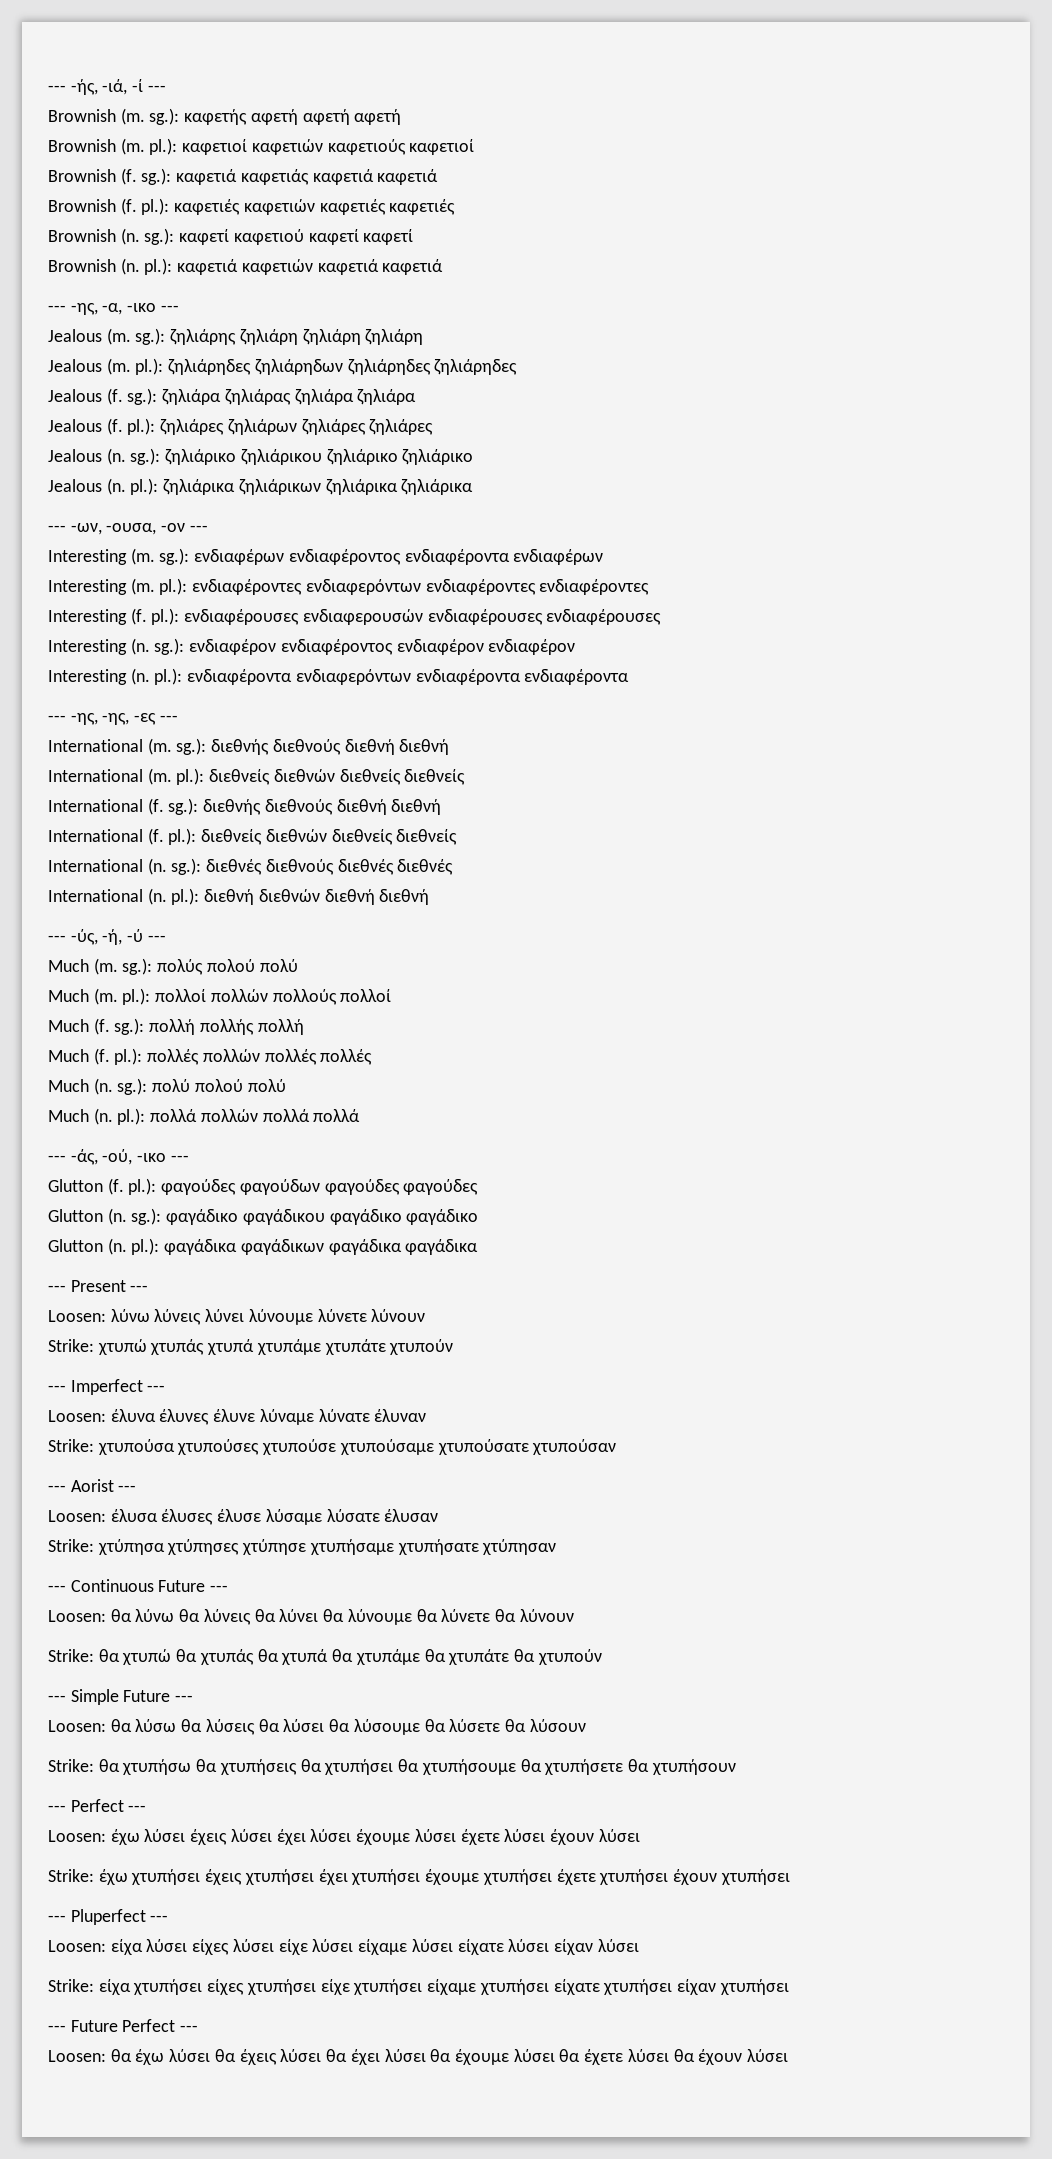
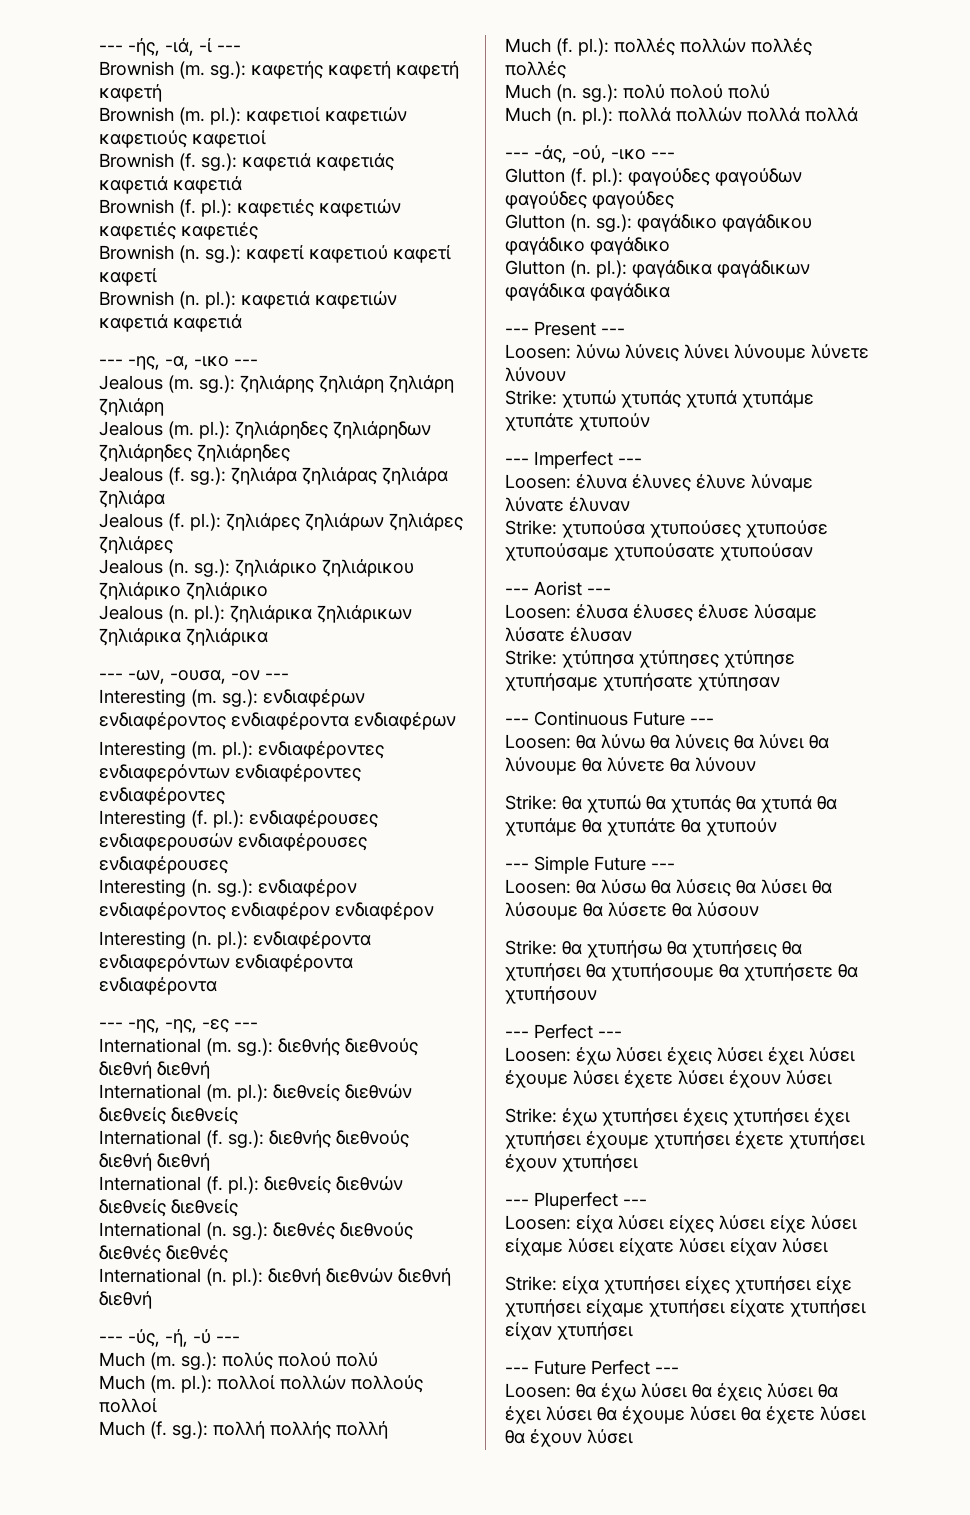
[250,109,402,125] αφετή αφετή αφετή -> [328,61,459,79] [99,84,162,102] καφετή καφετή καφετή

